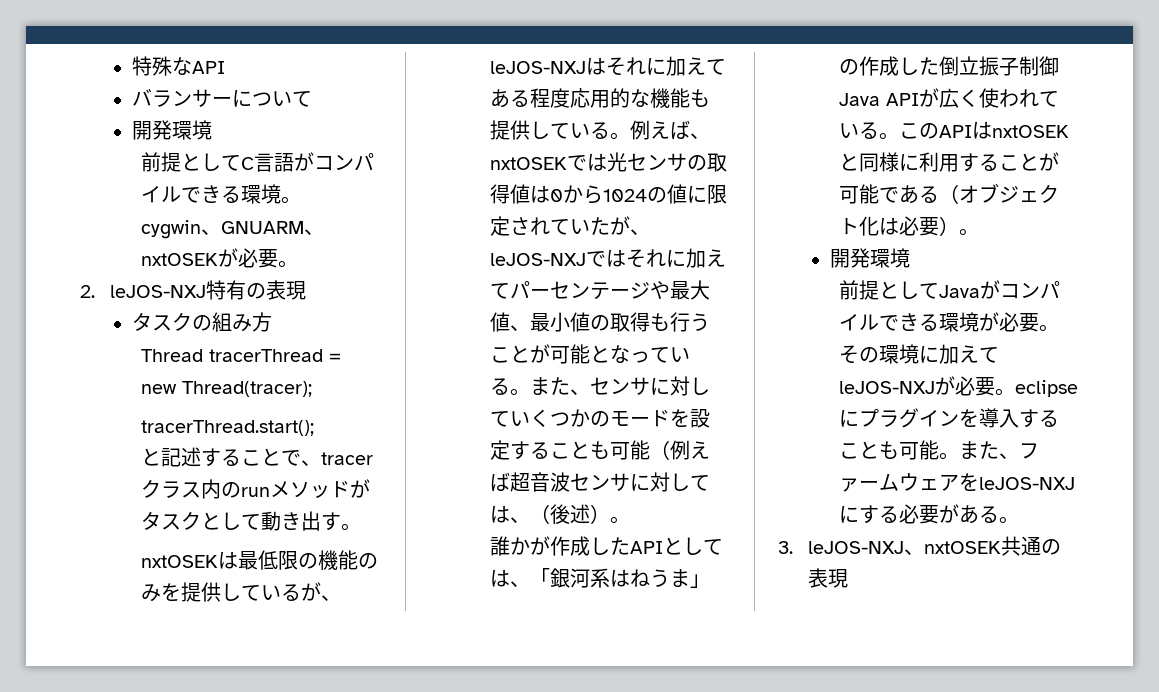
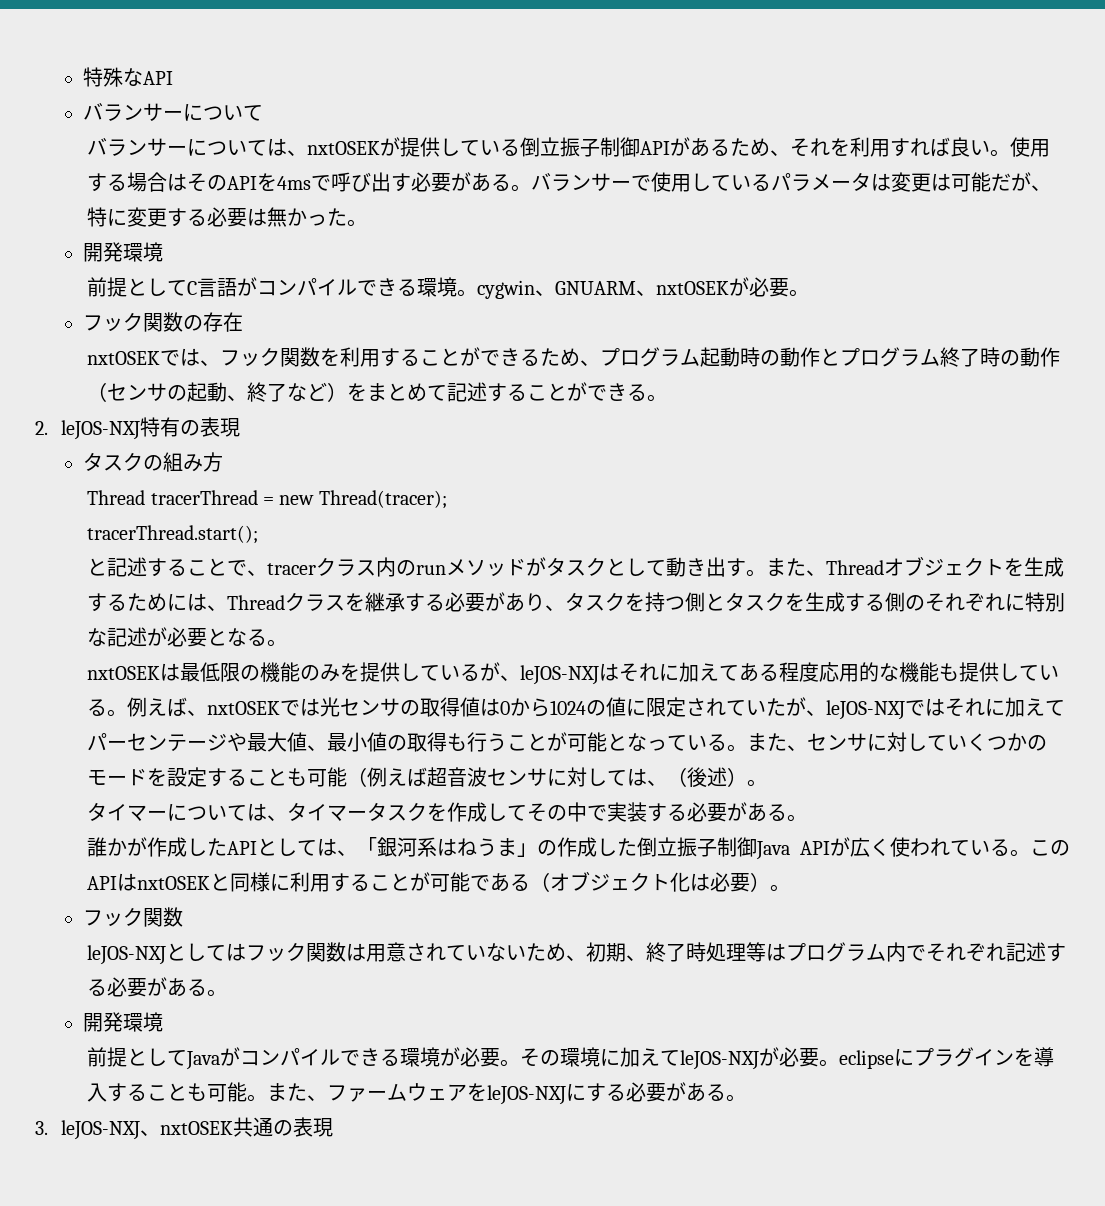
(313, 99) none -> [87,137,1051,157] [87,172,1052,192] [87,207,368,227] // バランサーについては、nxtOSEKが提供している倒立振子制御APIがあるため、それを利用すれば良い。使用する場合はそのAPIを4msで呼び出す必要がある。バランサーで使用しているパラメータは変更は可能だが、特に変更する必要は無かった。
(298, 264) none -> [83,312,244,332] [87,347,1061,367] [87,382,668,402] // フック関数の存在 // nxtOSEKでは、フック関数を利用することができるため、プログラム起動時の動作とプログラム終了時の動作（センサの起動、終了など）をまとめて記述することができる。
(361, 527) none -> [766,556,1065,577] [87,592,1066,612] [87,627,288,647] また、Threadオブジェクトを生成するためには、Threadクラスを継承する必要があり、タスクを持つ側とタスクを生成する側のそれぞれに特別な記述が必要となる。
(630, 520) none -> [87,802,808,822] // タイマーについては、タイマータスクを作成してその中で実装する必要がある。
(979, 232) none -> [83,907,184,927] [87,942,1067,965] [87,977,228,997] // フック関数 // leJOS-NXJとしてはフック関数は用意されていないため、初期、終了時処理等はプログラム内でそれぞれ記述する必要がある。

